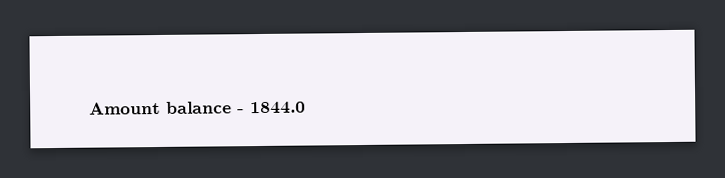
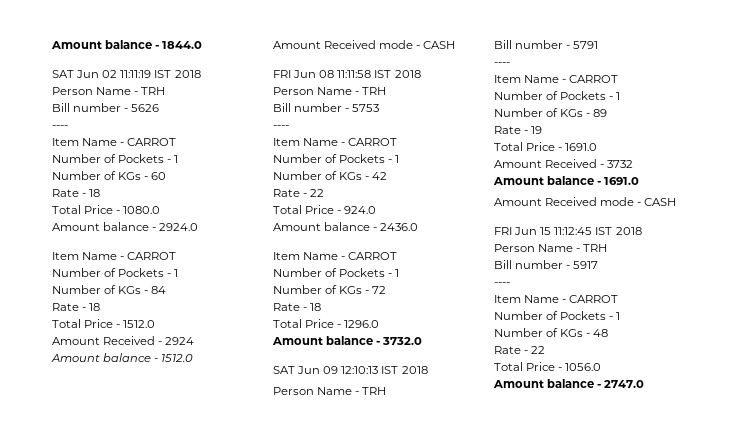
(306, 108) none -> [52,70,201,78] [52,87,166,95] [52,103,160,112] [52,125,68,129] [52,138,177,146] [52,154,179,163] [52,171,167,180] [52,189,101,197] [52,205,161,214] [52,222,199,231] [52,252,177,260] [52,268,179,277] [52,285,167,294] [52,303,101,311] [52,319,156,328] [52,336,195,345] [51,353,194,362] [273,40,456,49] [273,70,421,78] [273,87,387,95] [273,103,380,112] [273,125,289,129] [273,138,398,146] [273,154,400,163] [273,171,388,180] [273,189,325,197] [273,205,377,214] [273,222,419,231] [273,252,398,260] [273,268,400,277] [273,285,387,294] [273,303,322,311] [273,319,380,328] [272,336,423,345] [273,366,428,374] [273,387,387,395] [494,40,599,49] [494,62,510,66] [494,75,619,83] [494,91,621,100] [494,108,608,117] [494,126,543,134] [494,142,598,151] [494,159,634,168] [493,176,640,185] [494,197,677,206] [494,227,642,235] [494,244,608,252] [494,260,599,269] [494,282,510,286] [494,295,619,303] [494,311,621,320] [494,328,609,337] [494,346,546,354] [494,362,602,371] [493,379,645,388] // SAT Jun 02 11:11:19 IST 2018 // Person Name - TRH // Bill number - 5626 // ---- // Item Name - CARROT // Number of Pockets - 1 // Number of KGs - 60 // Rate - 18 // Total Price - 1080.0 // Amount balance - 2924.0 // Item Name - CARROT // Number of Pockets - 1 // Number of KGs - 84 // Rate - 18 // Total Price - 1512.0 // Amount Received - 2924 // Amount balance - 1512.0 // Amount Received mode - CASH // FRI Jun 08 11:11:58 IST 2018 // Person Name - TRH // Bill number - 5753 // ---- // Item Name - CARROT // Number of Pockets - 1 // Number of KGs - 42 // Rate - 22 // Total Price - 924.0 // Amount balance - 2436.0 // Item Name - CARROT // Number of Pockets - 1 // Number of KGs - 72 // Rate - 18 // Total Price - 1296.0 // Amount balance - 3732.0 // SAT Jun 09 12:10:13 IST 2018 // Person Name - TRH // Bill number - 5791 // ---- // Item Name - CARROT // Number of Pockets - 1 // Number of KGs - 89 // Rate - 19 // Total Price - 1691.0 // Amount Received - 3732 // Amount balance - 1691.0 // Amount Received mode - CASH // FRI Jun 15 11:12:45 IST 2018 // Person Name - TRH // Bill number - 5917 // ---- // Item Name - CARROT // Number of Pockets - 1 // Number of KGs - 48 // Rate - 22 // Total Price - 1056.0 // Amount balance - 2747.0

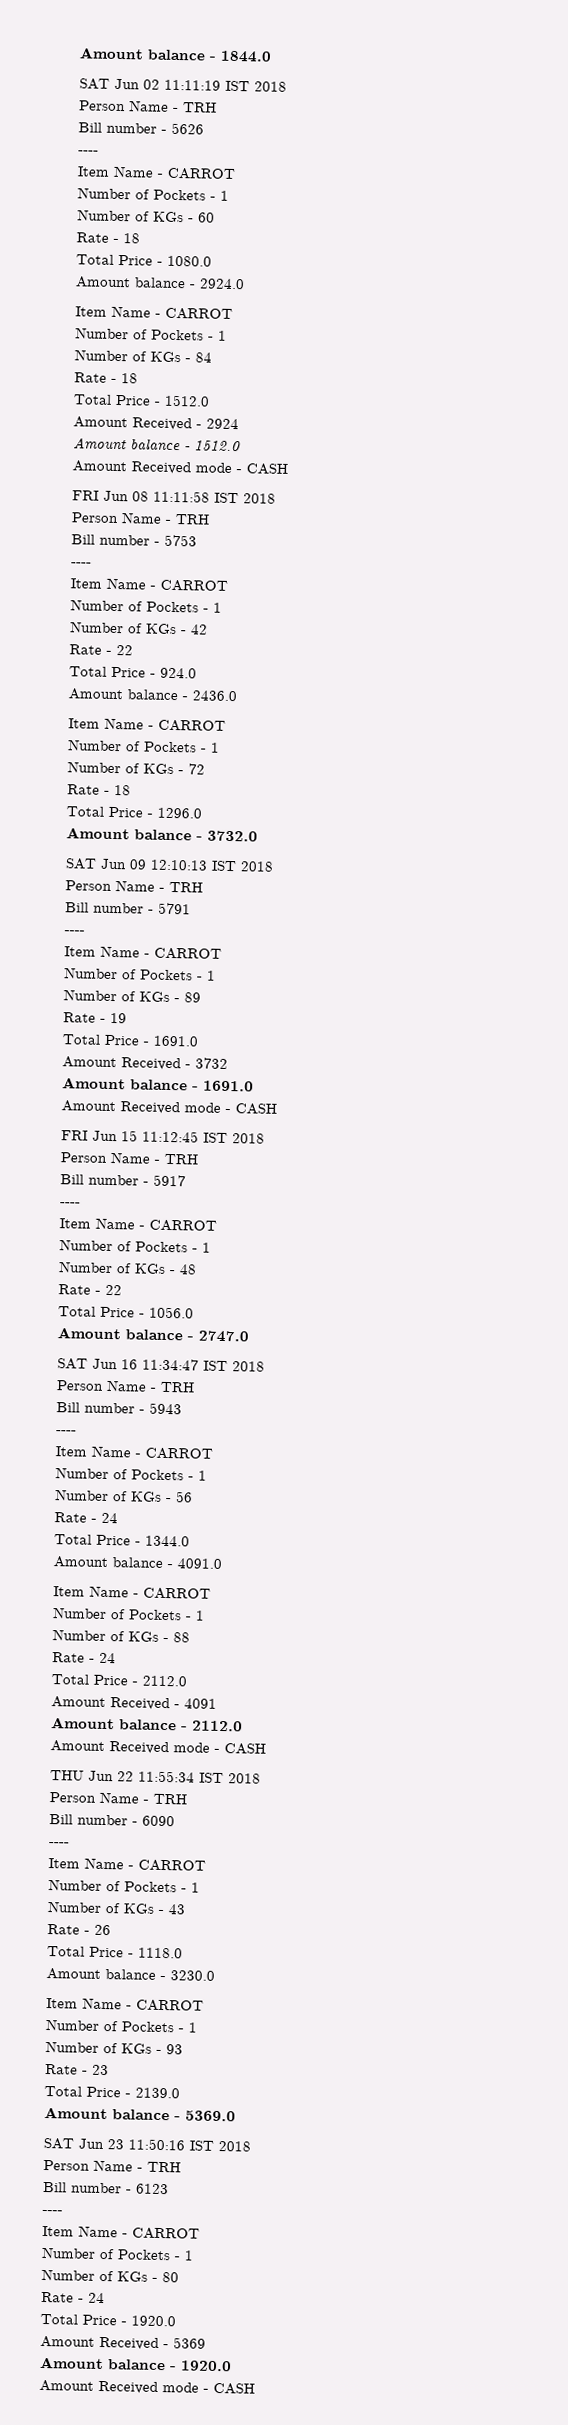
(645, 384) none -> [57,1358,265,1372] [56,1379,195,1393] [56,1402,182,1415] [56,1430,77,1435] [55,1445,213,1460] [55,1467,207,1481] [54,1489,193,1503] [54,1512,118,1524] [54,1534,190,1547] [53,1556,223,1569] [53,1585,211,1600] [52,1607,205,1621] [52,1629,190,1643] [52,1652,116,1664] [51,1674,187,1687] [51,1696,217,1711] [51,1717,243,1732] [50,1740,266,1755] [50,1770,261,1784] [49,1791,187,1805] [49,1814,175,1827] [49,1842,70,1847] [48,1857,206,1872] [48,1879,200,1893] [47,1901,186,1915] [47,1924,111,1936] [47,1946,183,1959] [46,1968,215,1981] [46,1997,204,2012] [45,2019,197,2033] [45,2041,183,2055] [45,2064,109,2076] [44,2085,180,2099] [44,2106,236,2122] [43,2137,251,2152] [43,2159,181,2173] [43,2181,169,2195] [42,2209,63,2215] [42,2225,200,2240] [41,2246,194,2261] [41,2268,179,2283] [41,2291,105,2304] [40,2313,176,2327] [40,2335,206,2350] [39,2356,232,2372] [39,2379,255,2395] // SAT Jun 16 11:34:47 IST 2018 // Person Name - TRH // Bill number - 5943 // ---- // Item Name - CARROT // Number of Pockets - 1 // Number of KGs - 56 // Rate - 24 // Total Price - 1344.0 // Amount balance - 4091.0 // Item Name - CARROT // Number of Pockets - 1 // Number of KGs - 88 // Rate - 24 // Total Price - 2112.0 // Amount Received - 4091 // Amount balance - 2112.0 // Amount Received mode - CASH // THU Jun 22 11:55:34 IST 2018 // Person Name - TRH // Bill number - 6090 // ---- // Item Name - CARROT // Number of Pockets - 1 // Number of KGs - 43 // Rate - 26 // Total Price - 1118.0 // Amount balance - 3230.0 // Item Name - CARROT // Number of Pockets - 1 // Number of KGs - 93 // Rate - 23 // Total Price - 2139.0 // Amount balance - 5369.0 // SAT Jun 23 11:50:16 IST 2018 // Person Name - TRH // Bill number - 6123 // ---- // Item Name - CARROT // Number of Pockets - 1 // Number of KGs - 80 // Rate - 24 // Total Price - 1920.0 // Amount Received - 5369 // Amount balance - 1920.0 // Amount Received mode - CASH

